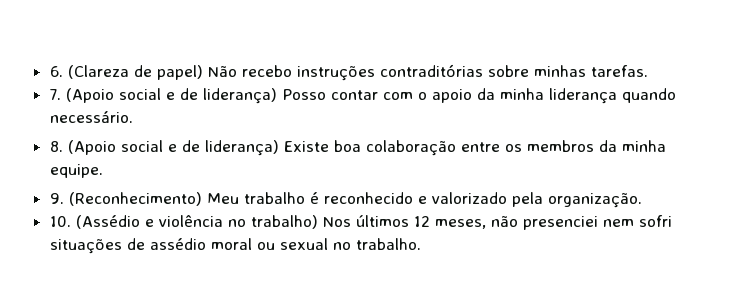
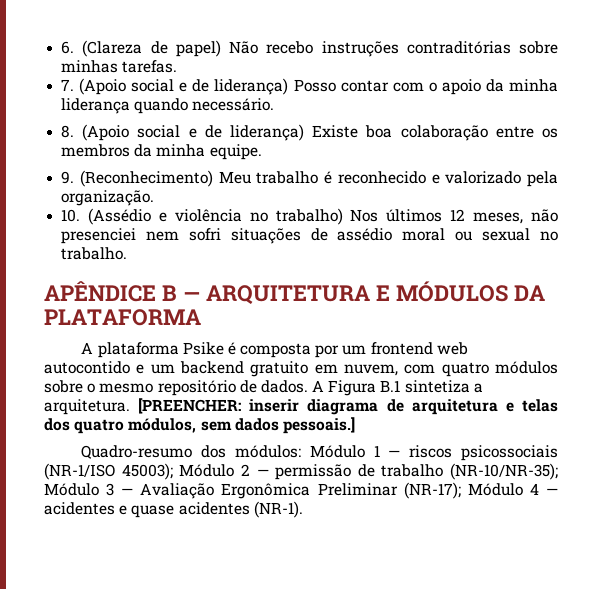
(421, 244) none -> [44,281,545,305] [44,309,201,326] [81,342,468,358] [44,361,558,377] [44,380,483,396] [44,398,559,415] [44,417,355,434] [81,445,558,461] [44,463,558,480] [44,482,558,499] [44,501,303,518] // APÊNDICE B — ARQUITETURA E MÓDULOS DA PLATAFORMA // A plataforma Psike é composta por um frontend web autocontido e um backend gratuito em nuvem, com quatro módulos sobre o mesmo repositório de dados. A Figura B.1 sintetiza a arquitetura. [PREENCHER: inserir diagrama de arquitetura e telas dos quatro módulos, sem dados pessoais.] // Quadro-resumo dos módulos: Módulo 1 — riscos psicossociais (NR-1/ISO 45003); Módulo 2 — permissão de trabalho (NR-10/NR-35); Módulo 3 — Avaliação Ergonômica Preliminar (NR-17); Módulo 4 — acidentes e quase acidentes (NR-1).

